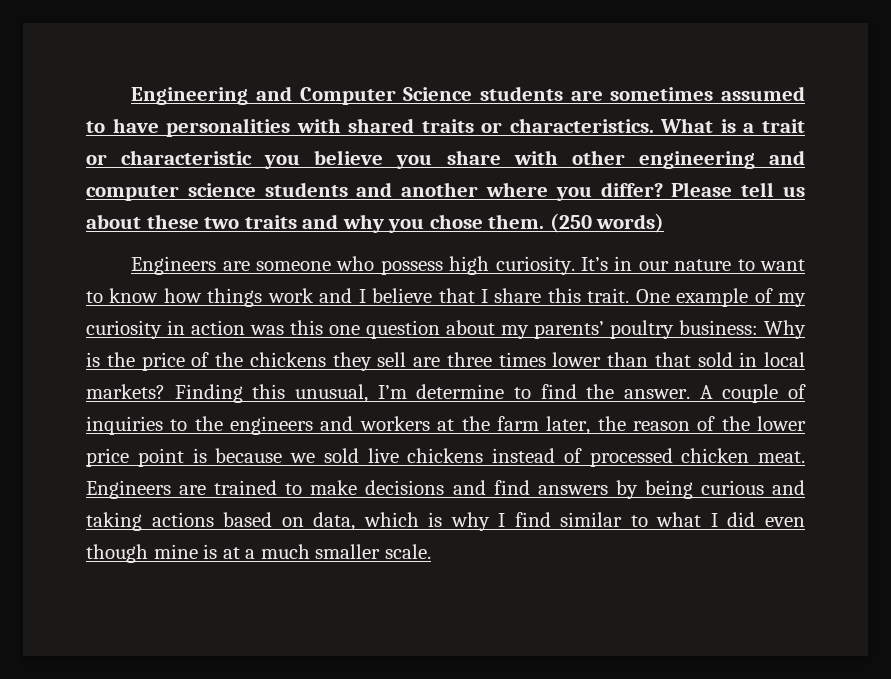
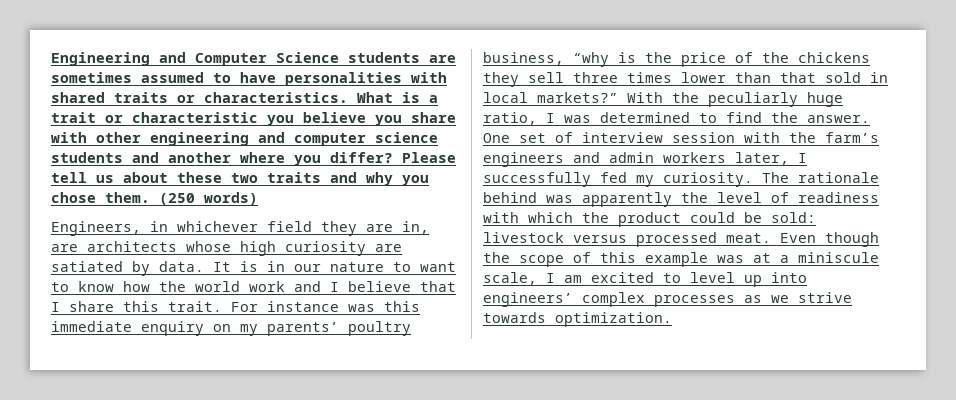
[131,256,609,275] Engineers are someone who possess high curiosity. It’s -> [51,221,429,236] [51,241,402,256] [51,261,258,276] Engineers, in whichever field they are in, are architects whose high curiosity are satiated by data. It is
[207,288,263,307] things -> [159,281,240,292] the world
[635,288,806,307] [86,320,495,339] One example of my curiosity in action was this one question about -> [231,301,420,312] [51,321,231,336] For instance was this immediate enquiry on
[679,320,806,339] business: Why -> [483,52,609,67] business, “why
[413,357,440,367] are -> (564, 77) none
[86,384,806,403] [86,416,806,435] [86,448,805,467] [86,480,806,499] [86,512,805,531] [86,544,431,563] markets? Finding this unusual, I’m determine to find the answer. A couple of inquiries to the engineers and workers at the farm later, the reason of the lower price point is because we sold live chickens instead of processed chicken meat. Engineers are trained to make decisions and find answers by being curious and taking actions based on data, which is why I find similar to what I did even though mine is at a much smaller scale. -> [537,92,843,107] [483,112,870,125] [483,132,879,143] [483,152,807,167] [483,172,879,187] [483,192,879,207] [483,212,816,227] [483,232,879,247] [483,252,879,267] [483,272,807,287] [483,292,852,307] [483,312,672,327] markets?” With the peculiarly huge ratio, I was determined to find the answer. One set of interview session with the farm’s engineers and admin workers later, I successfully fed my curiosity. The rationale behind was apparently the level of readiness with which the product could be sold: livestock versus processed meat. Even though the scope of this example was at a miniscule scale, I am excited to level up into engineers’ complex processes as we strive towards optimization.

